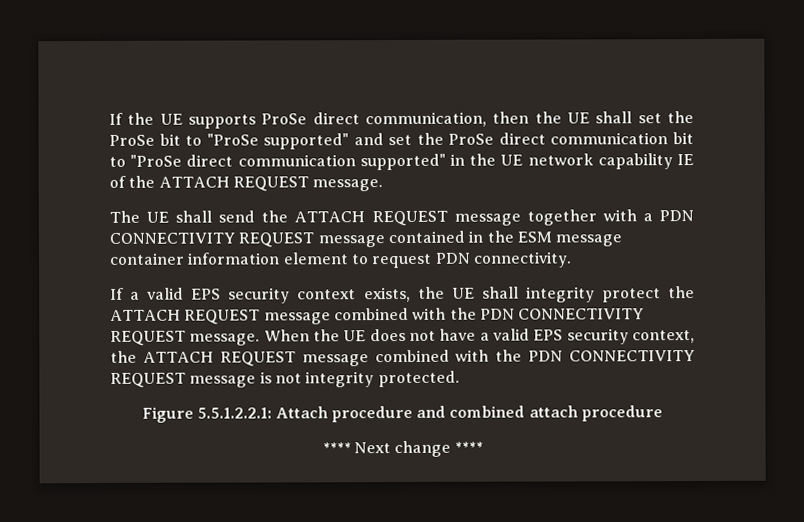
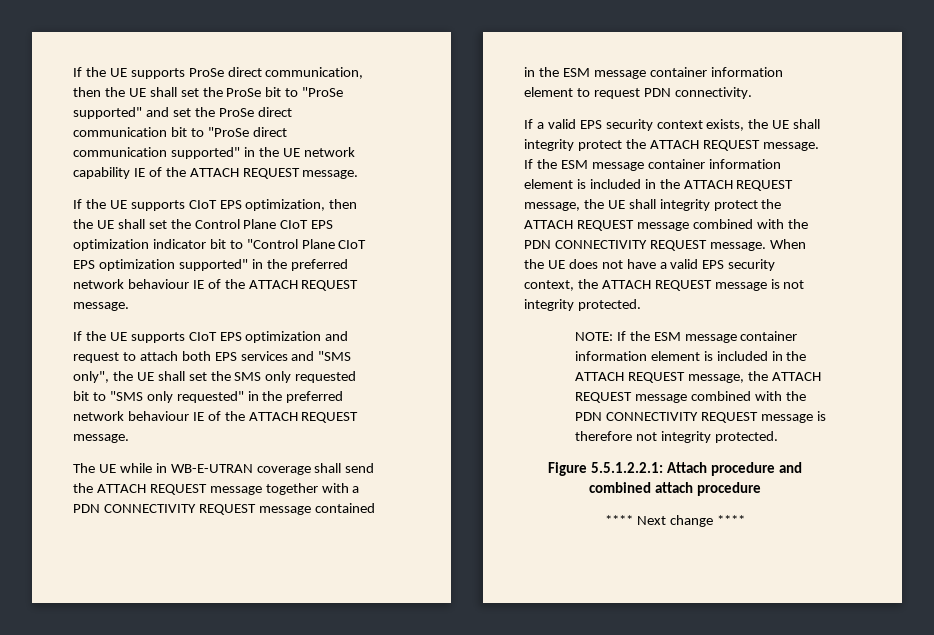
[109,210,170,223] The UE -> [73,199,358,211] [73,219,334,229] [73,239,367,251] [73,259,348,271] [73,279,359,291] [73,302,129,311] [73,331,349,343] [73,351,352,363] [73,371,357,383] [73,391,344,403] [73,411,359,423] [73,434,129,443] [73,463,311,475] If the UE supports CIoT EPS optimization, then the UE shall set the Control Plane CIoT EPS optimization indicator bit to "Control Plane CIoT EPS optimization supported" in the preferred network behaviour IE of the ATTACH REQUEST message. // If the UE supports CIoT EPS optimization and request to attach both EPS services and "SMS only", the UE shall set the SMS only requested bit to "SMS only requested" in the preferred network behaviour IE of the ATTACH REQUEST message. // The UE while in WB-E-UTRAN coverage
(261, 317) none -> [762,142,819,151] [524,159,781,171] [524,179,794,191] [524,199,782,211] [524,220,634,231] message. If the ESM message container information element is included in the ATTACH REQUEST message, the UE shall integrity protect the ATTACH REQUEST
(369, 360) none -> [770,279,805,289] [524,299,641,311] [574,331,798,343] [574,351,807,361] [574,371,821,383] [574,392,687,403] is not integrity protected. // NOTE: If the ESM message container information element is included in the ATTACH REQUEST message, the ATTACH REQUEST message
(272, 377) none -> [574,431,632,441] therefore

